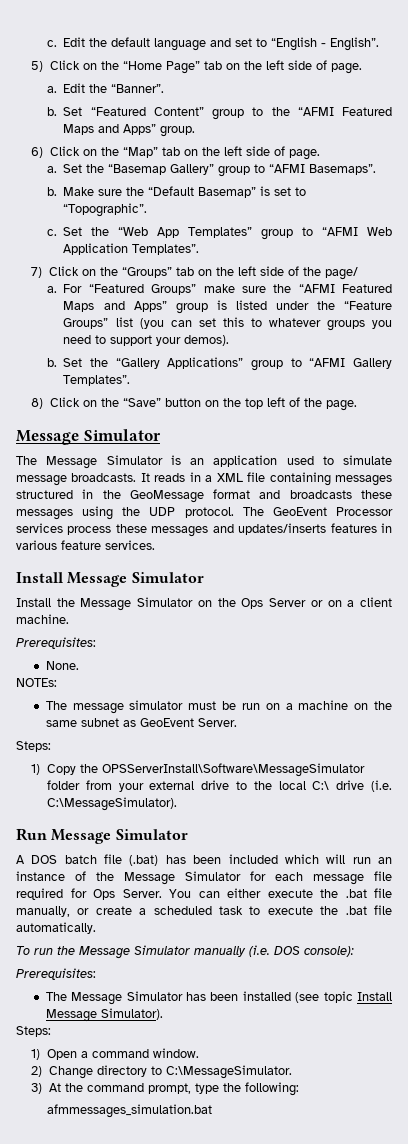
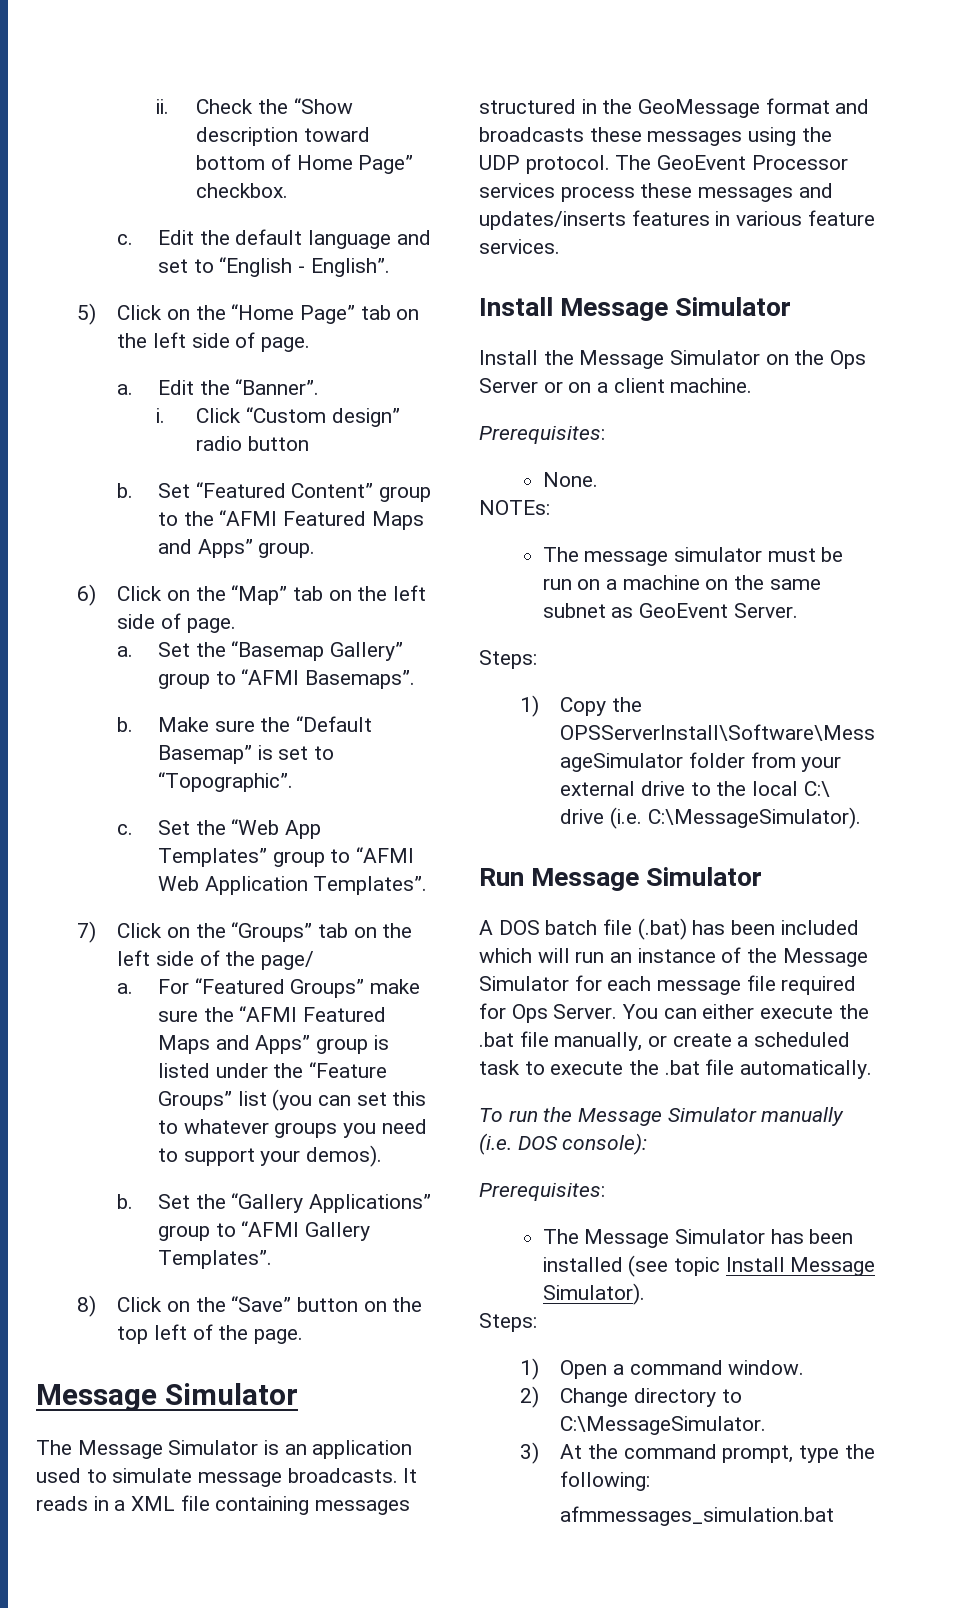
(46, 43) none -> [155,98,353,114] [196,127,371,146] [196,154,414,174] [196,183,289,198] ii. Check the “Show description toward bottom of Home Page” checkbox. //
(165, 88) none -> [155,407,400,427] [196,436,310,451] // i. Click “Custom design” radio button

